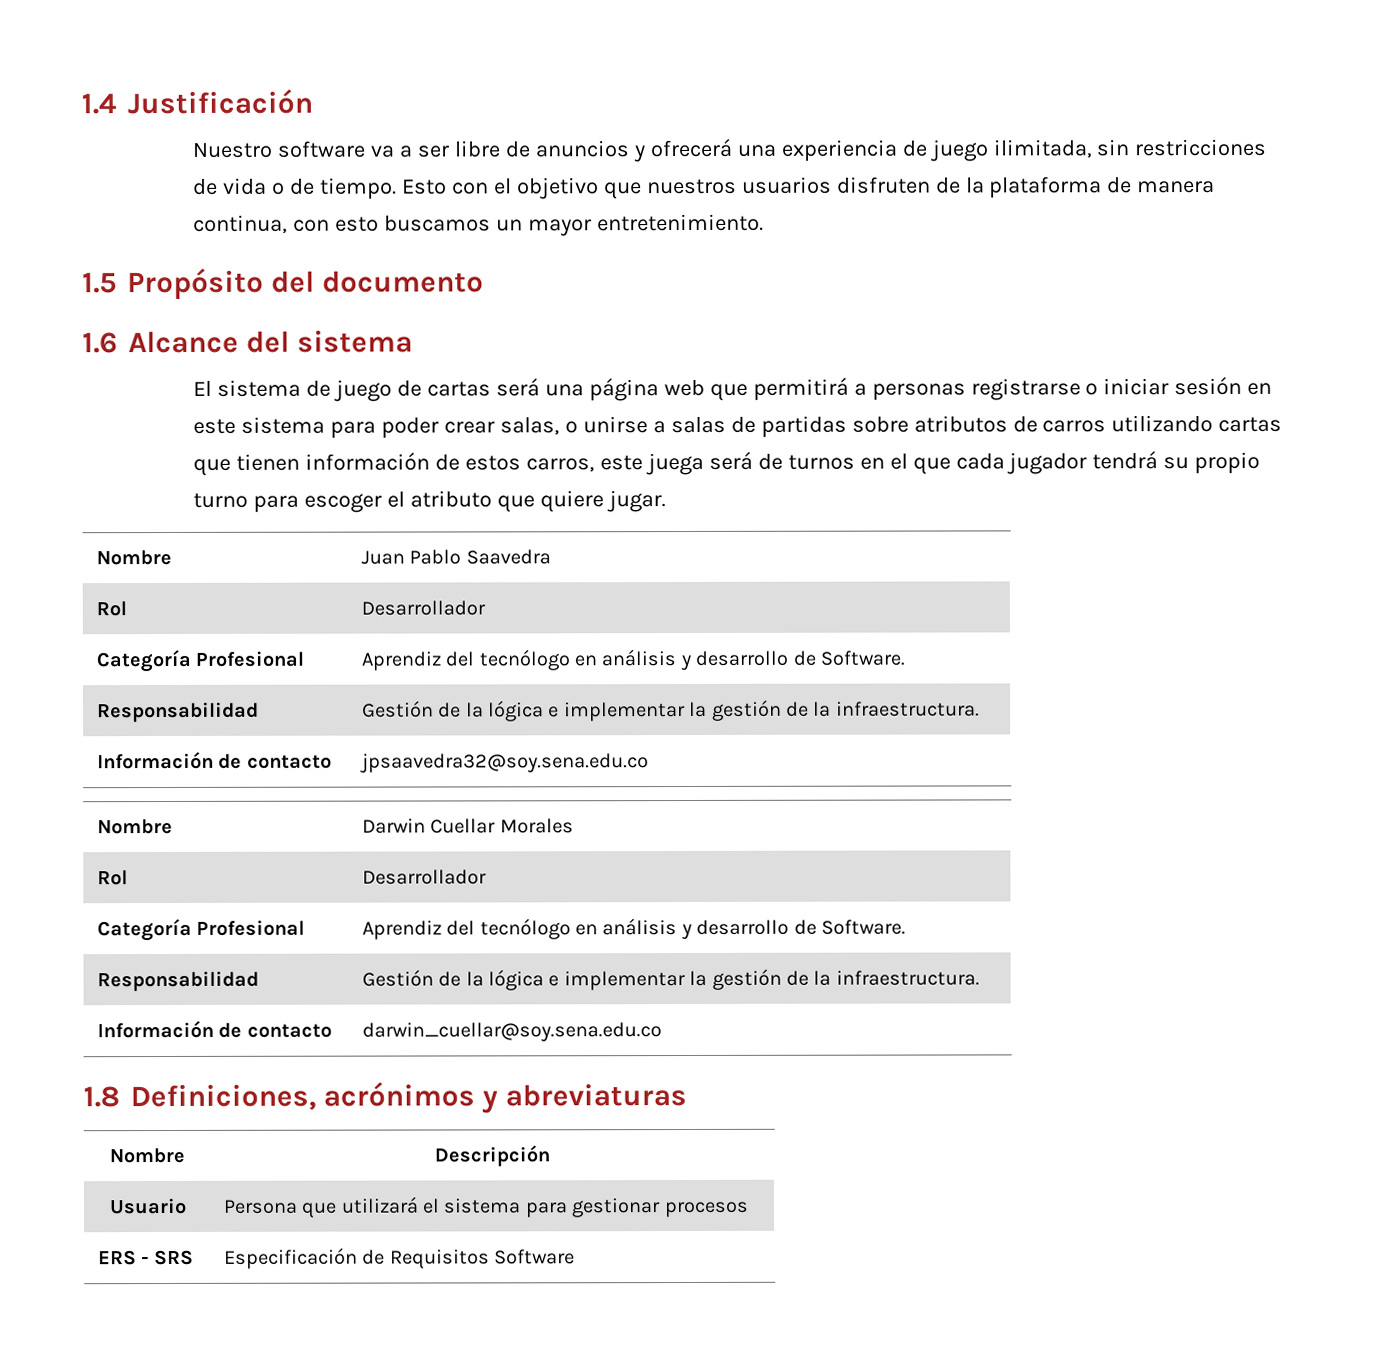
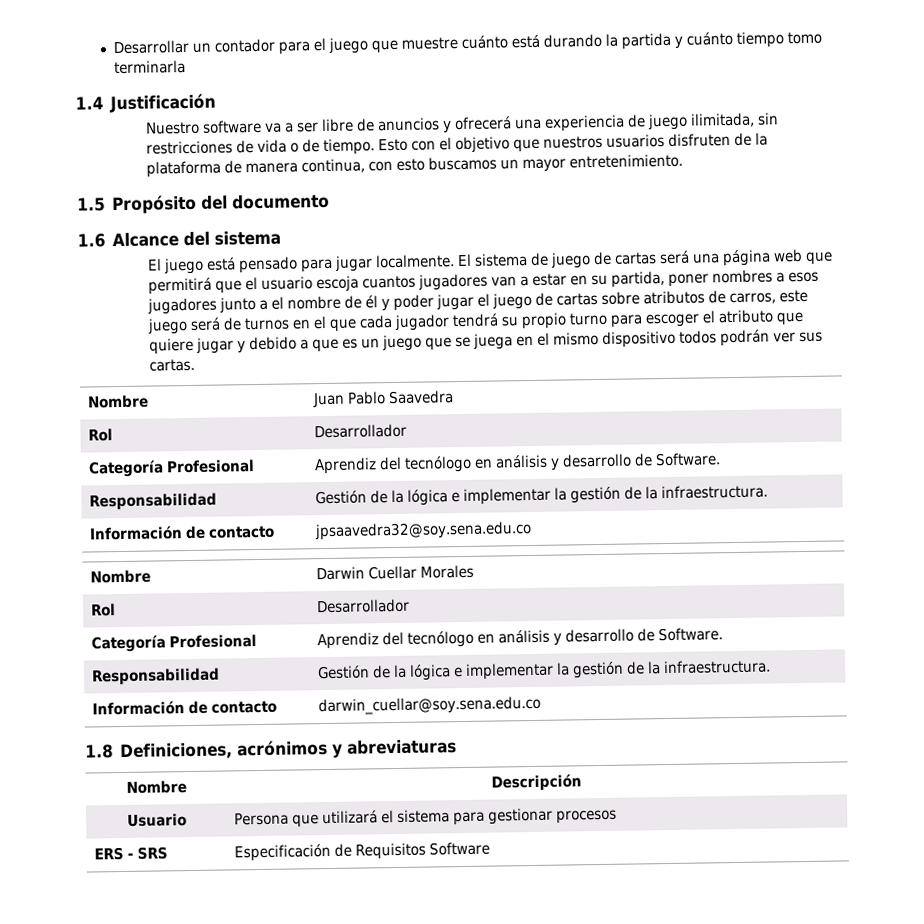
(81, 104) none -> [113,31,823,55] [114,60,187,75] Desarrollar un contador para el juego que muestre cuánto está durando la partida y cuánto tiempo tomo terminarla //
(213, 388) none -> [162,253,472,275] juego está pensado para jugar localmente. El
[853,376,1273,401] [193,414,1283,439] [193,452,522,476] a personas registrarse o iniciar sesión en este sistema para poder crear salas, o unirse a salas de partidas sobre atributos de carros utilizando cartas que tienen información de estos -> [214,269,819,294] [146,290,726,315] que el usuario escoja cuantos jugadores van a estar en su partida, poner nombres a esos jugadores junto a el nombre de él y poder jugar el juego de cartas sobre atributos de
[645,452,704,476] juega -> [146,318,188,335] juego
[606,490,666,513] jugar. -> [195,329,823,354] [148,358,195,372] jugar y debido a que es un juego que se juega en el mismo dispositivo todos podrán ver sus cartas.

